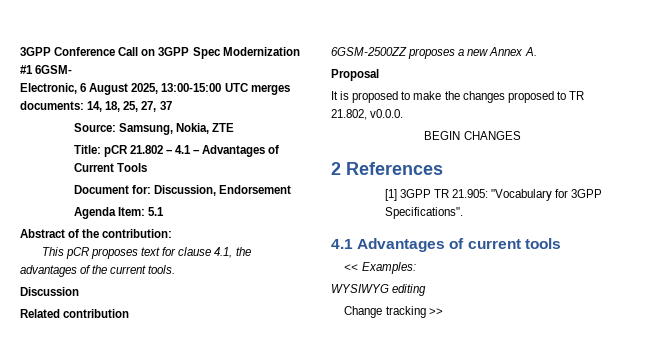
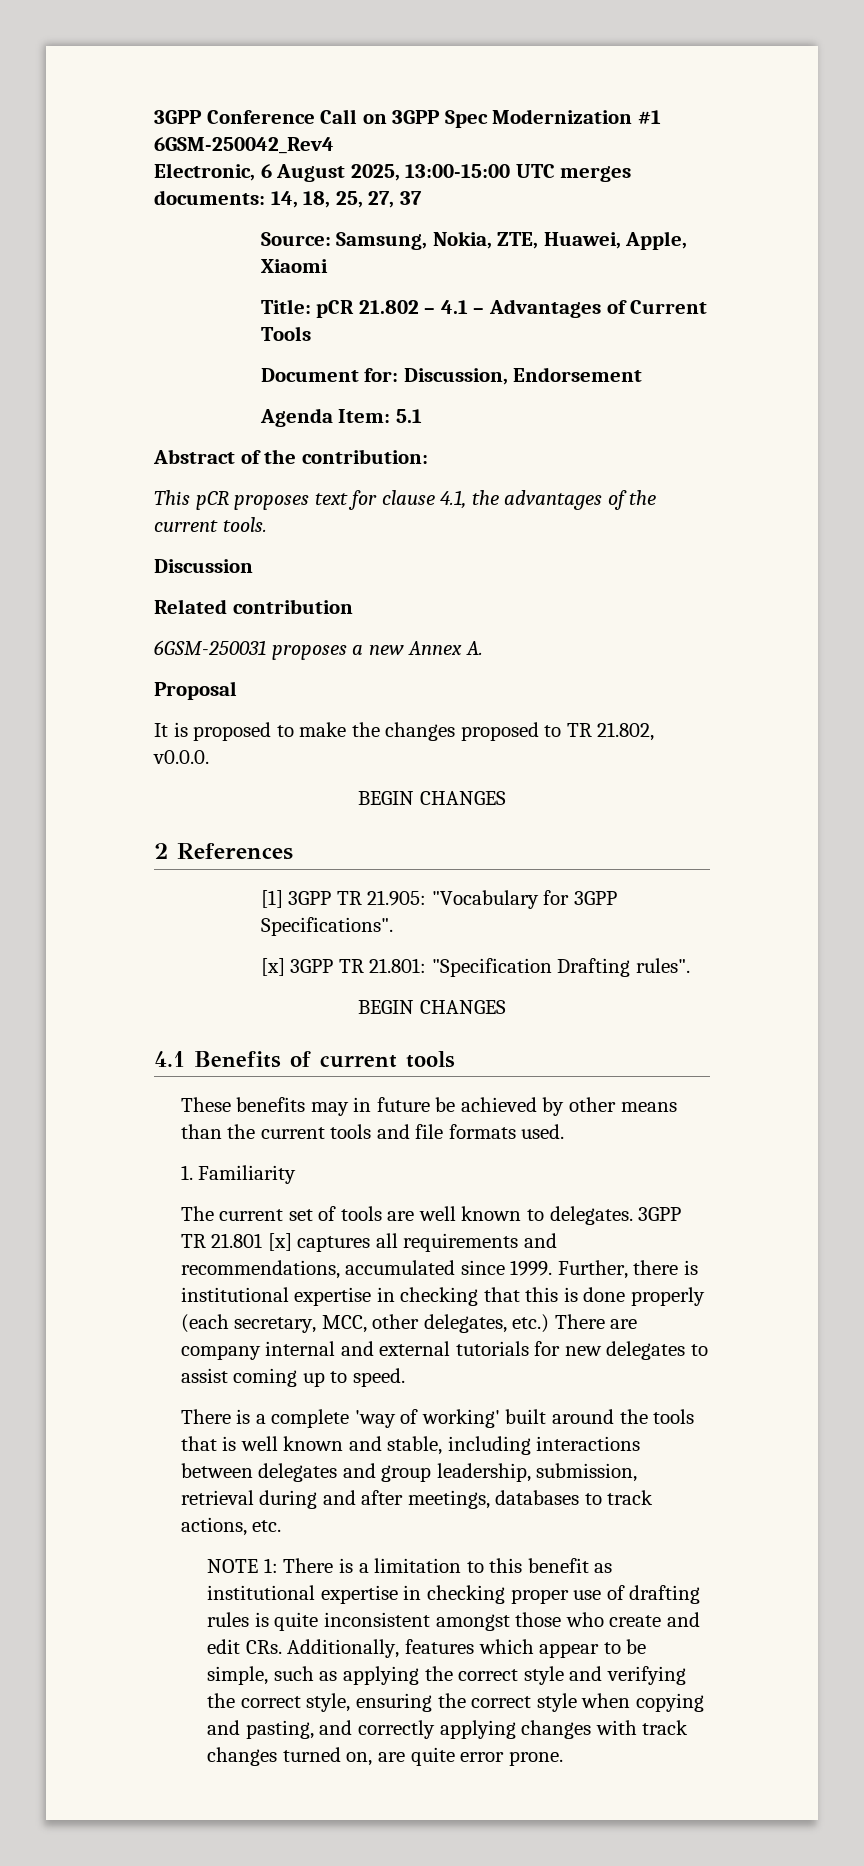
[35,65,73,74] 6GSM- -> [154,137,334,154] 6GSM-250042_Rev4
[211,123,234,132] ZTE -> [497,231,688,250] [260,259,328,273] ZTE, Huawei, Apple, Xiaomi
[331,47,407,56] 6GSM-2500ZZ -> [154,640,266,655] 6GSM-250031
[331,238,446,252] // 4.1 Advantages -> [260,958,690,977] [358,1000,506,1014] [154,1051,281,1068] // [x] 3GPP TR 21.801: "Specification Drafting rules". // BEGIN CHANGES // 4.1 Benefits
[344,262,416,274] [331,284,427,296] [344,306,443,318] << Examples: // WYSIWYG editing // Change tracking >> -> [180,1097,677,1116] [180,1124,565,1139] [180,1165,297,1184] [180,1206,682,1225] [180,1233,557,1252] [180,1260,698,1279] [180,1287,705,1306] [180,1314,638,1333] [180,1341,708,1360] [180,1368,405,1387] [180,1409,695,1428] [180,1436,641,1455] [180,1463,638,1482] [180,1490,654,1509] [180,1517,282,1536] [207,1558,613,1573] [207,1585,701,1604] [207,1612,700,1631] [207,1639,647,1658] [207,1666,686,1685] [207,1693,704,1712] [207,1720,689,1739] [207,1747,563,1766] These benefits may in future be achieved by other means than the current tools and file formats used. // 1. Familiarity // The current set of tools are well known to delegates. 3GPP TR 21.801 [x] captures all requirements and recommendations, accumulated since 1999. Further, there is institutional expertise in checking that this is done properly (each secretary, MCC, other delegates, etc.) There are company internal and external tutorials for new delegates to assist coming up to speed. // There is a complete 'way of working' built around the tools that is well known and stable, including interactions between delegates and group leadership, submission, retrieval during and after meetings, databases to track actions, etc. // NOTE 1: There is a limitation to this benefit as institutional expertise in checking proper use of drafting rules is quite inconsistent amongst those who create and edit CRs. Additionally, features which appear to be simple, such as applying the correct style and verifying the correct style, ensuring the correct style when copying and pasting, and correctly applying changes with track changes turned on, are quite error prone.

